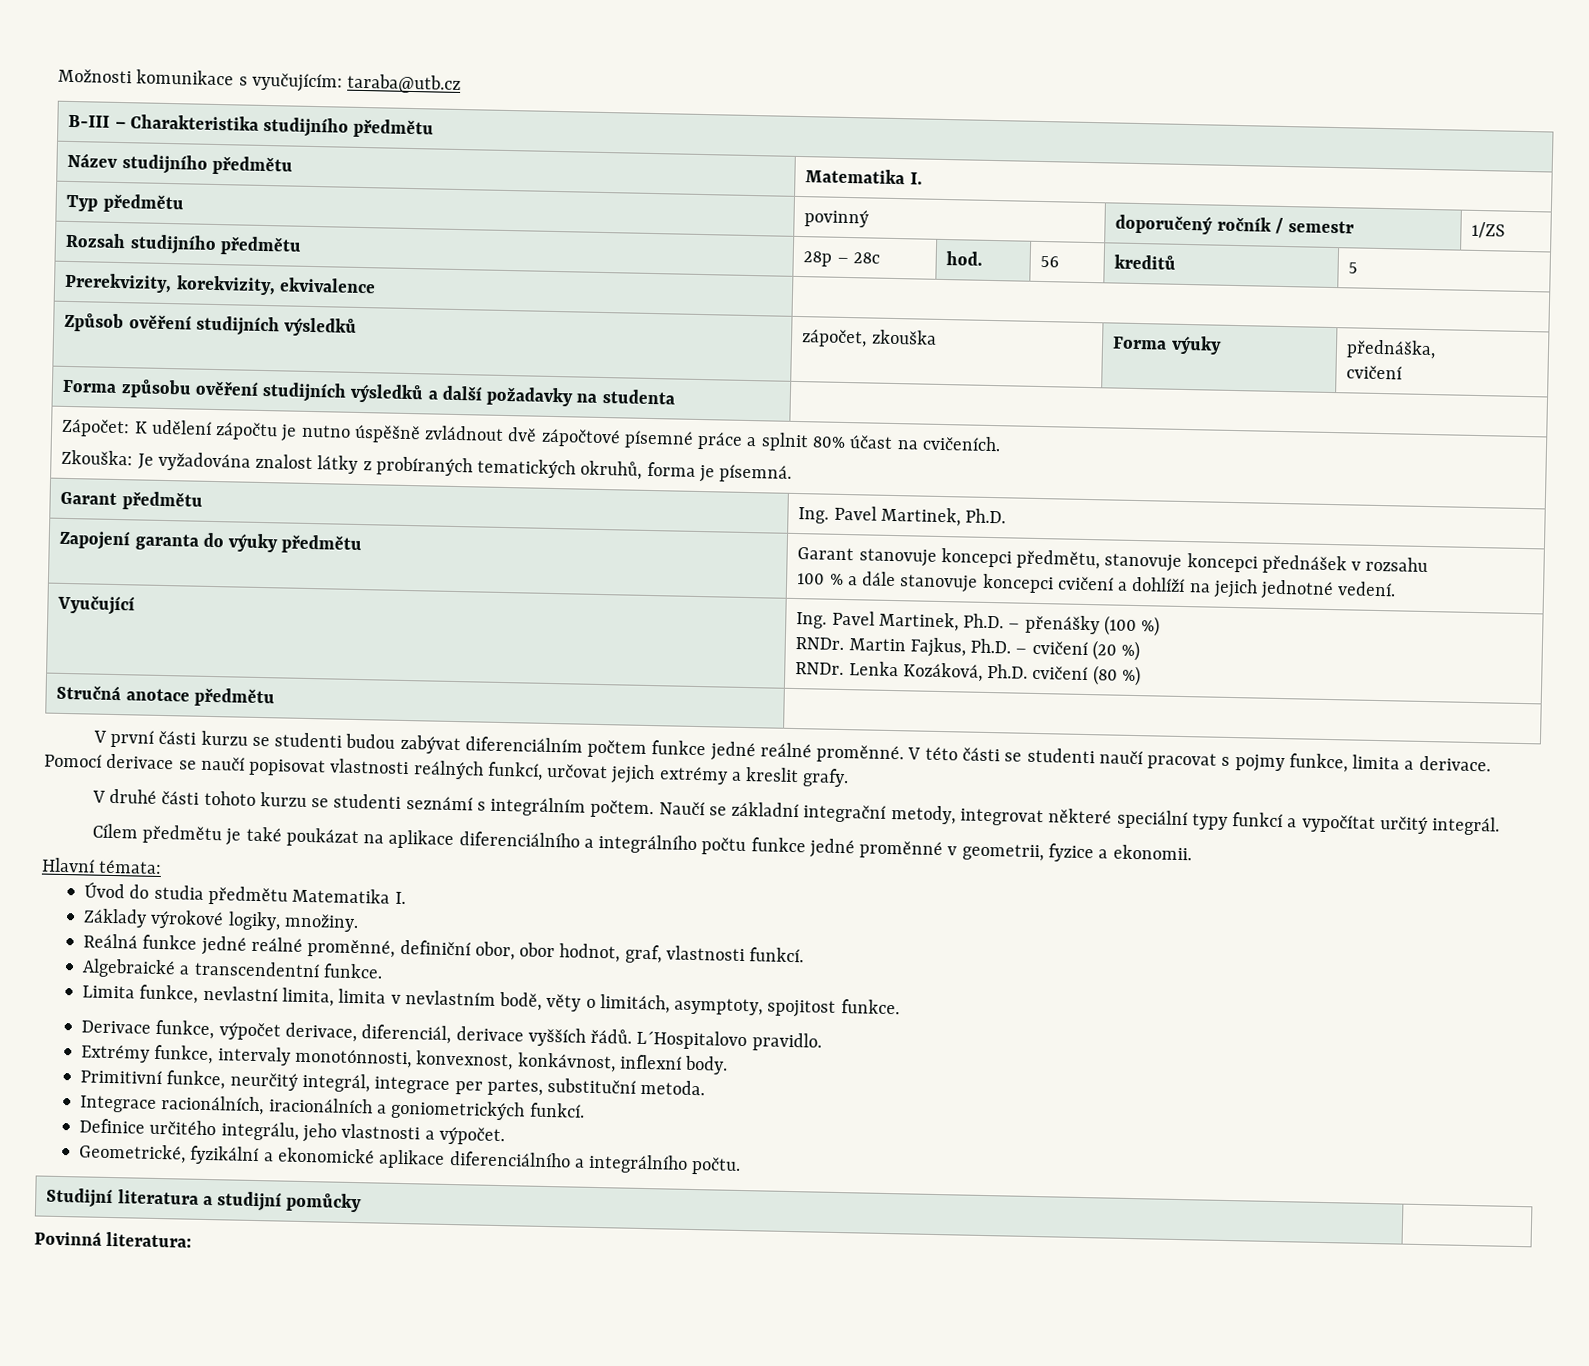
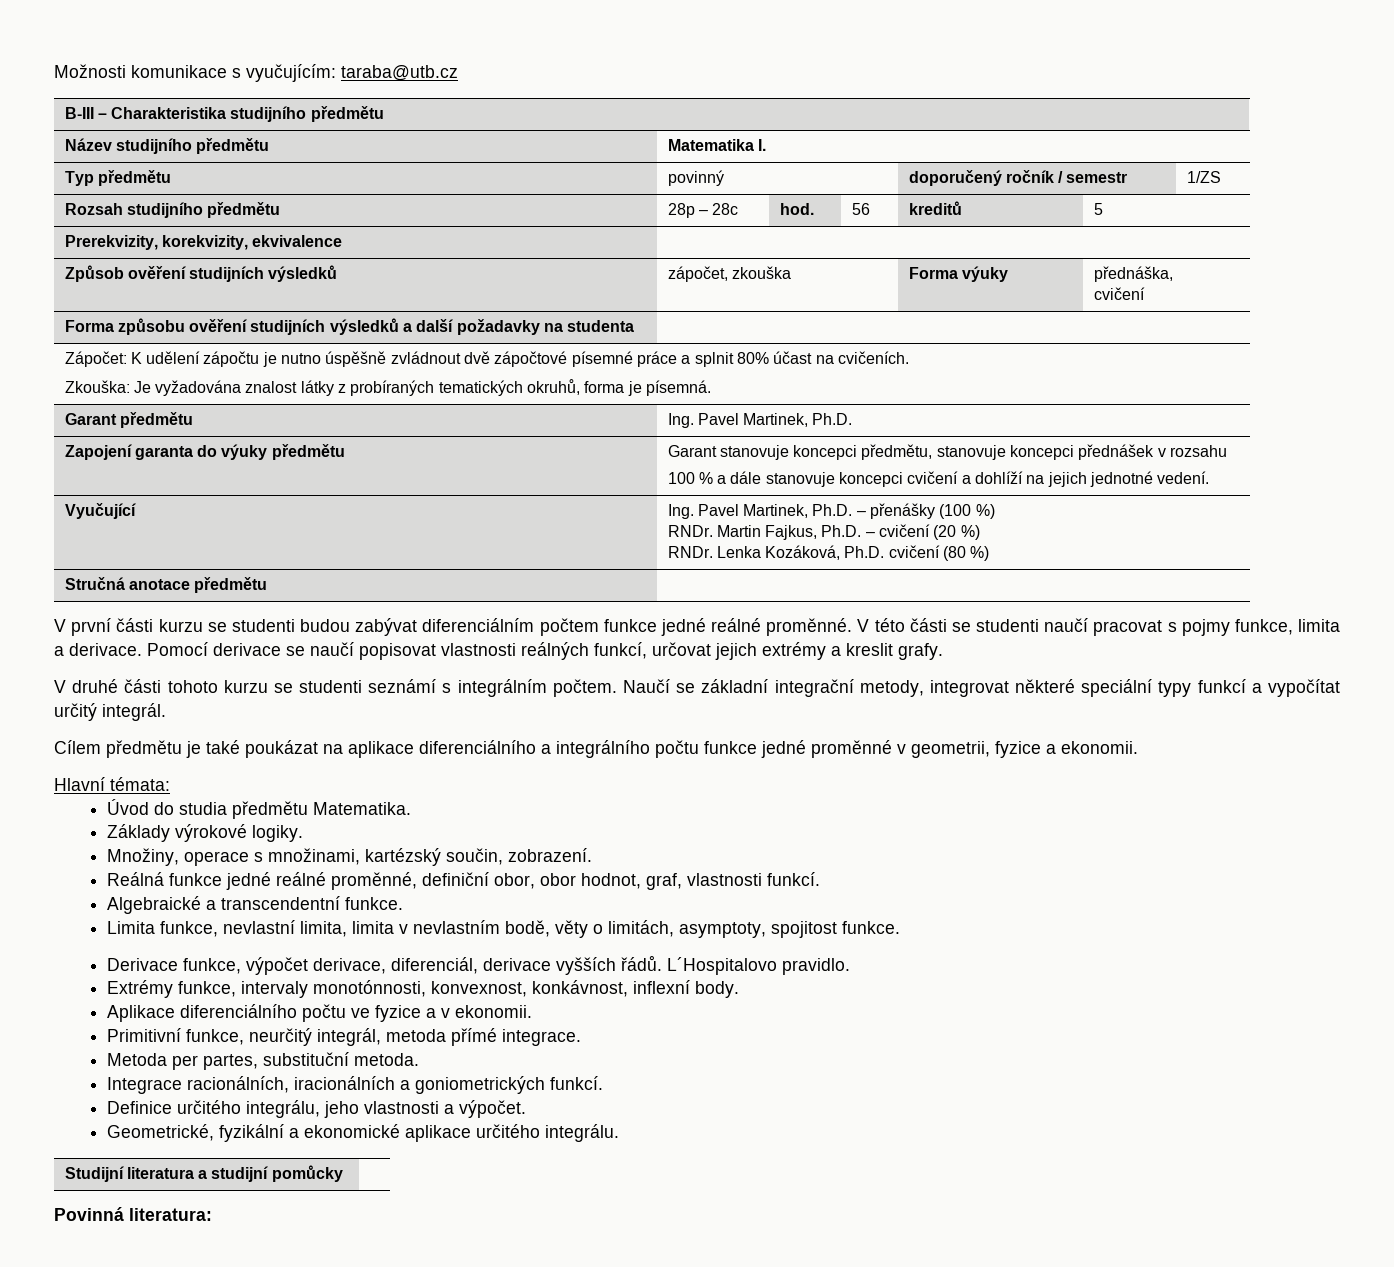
[292,887,406,905] Matematika I. -> [312,802,411,815] Matematika.
[227,911,360,933] logiky, množiny. -> [251,825,303,842] [106,848,592,866] logiky. // Množiny, operace s množinami, kartézský součin, zobrazení.
(729, 1065) none -> [106,1004,532,1022] // Aplikace diferenciálního počtu ve fyzice a v ekonomii.
[374,1076,451,1095] integrace -> [385,1028,581,1046] [106,1053,167,1066] metoda přímé integrace. // Metoda
[449,1150,742,1175] diferenciálního a integrálního počtu. -> [475,1124,619,1142] určitého integrálu.

